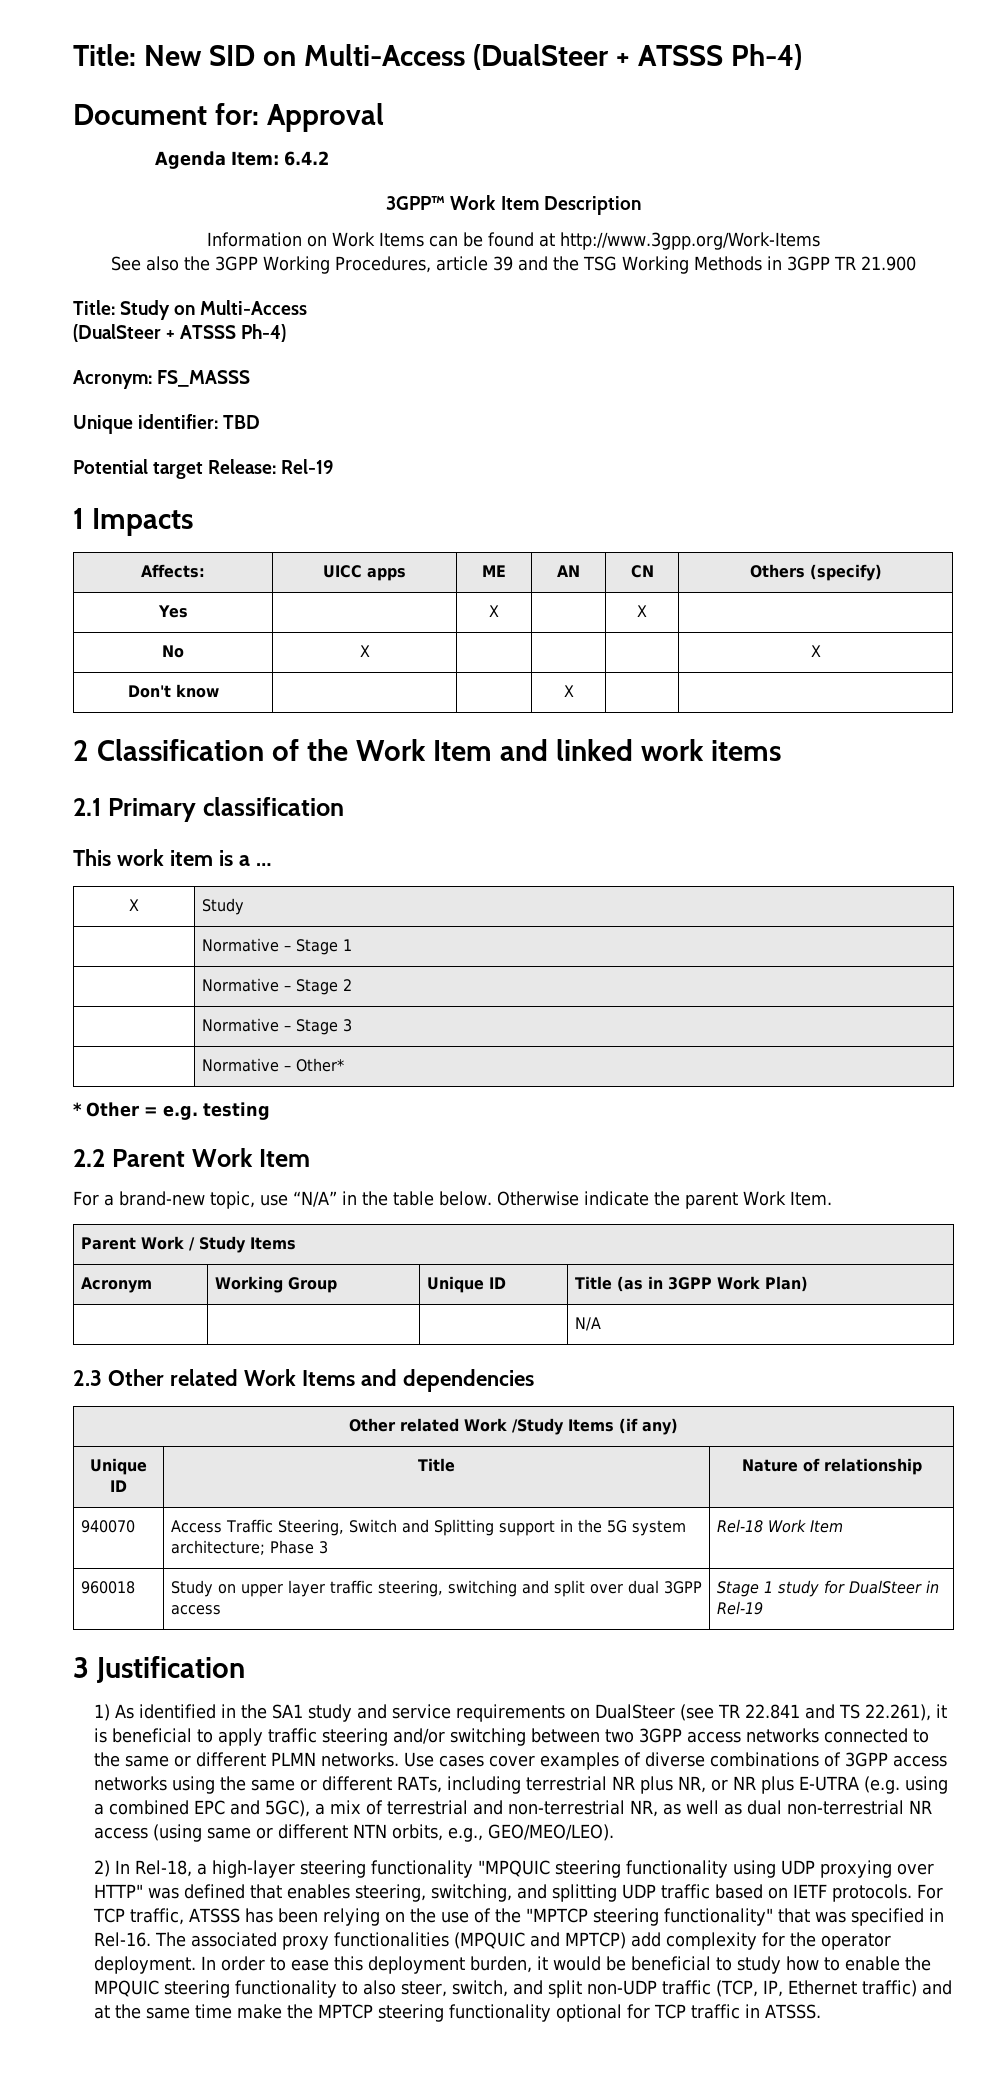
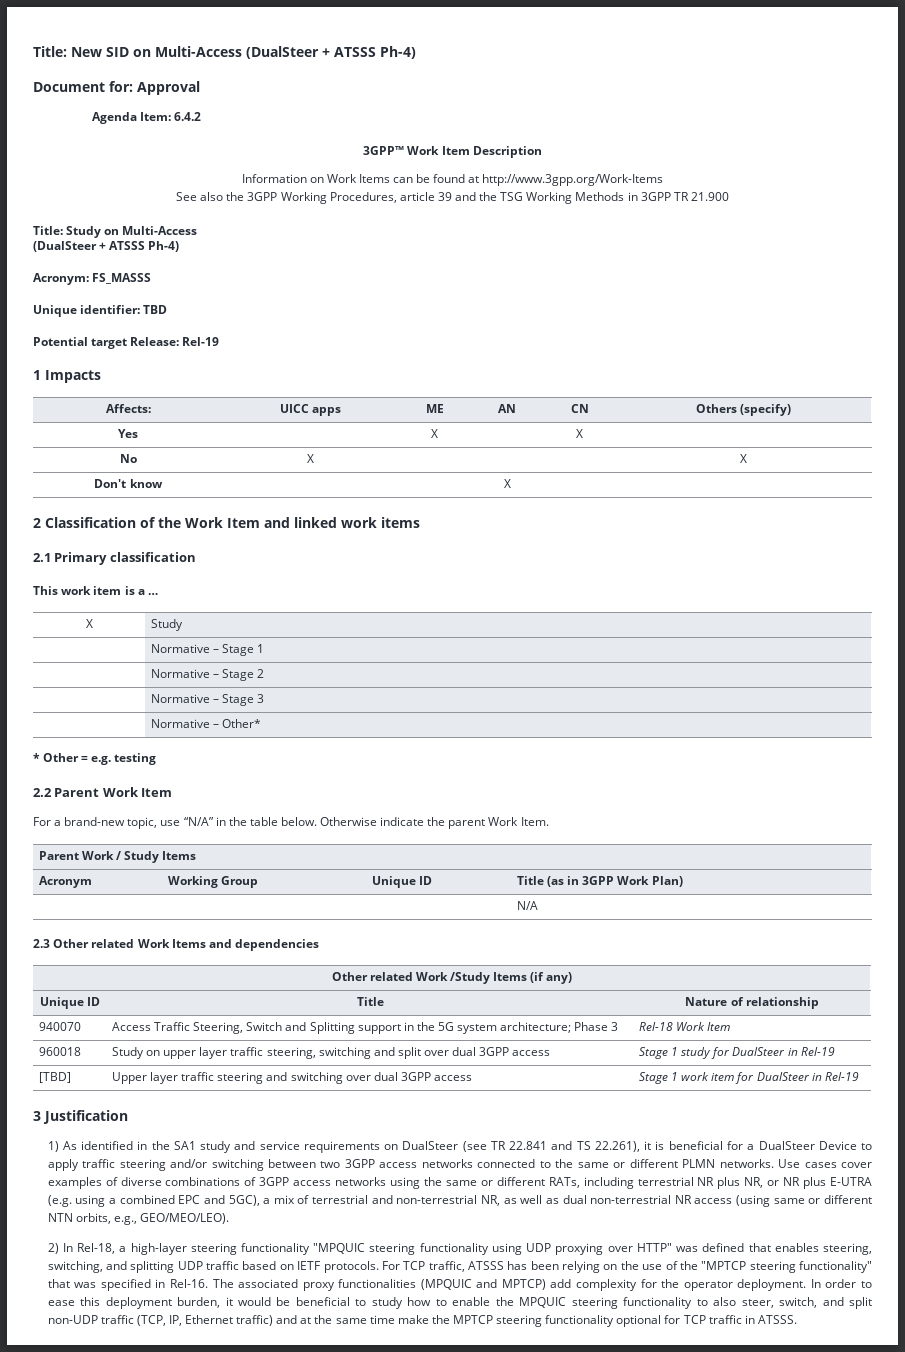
(763, 1608) none -> [39,1072,72,1083] [112,1072,472,1084] [639,1072,859,1084] // [TBD] | Upper layer traffic steering and switching over dual 3GPP access | Stage 1 work item for DualSteer in Rel-19
(192, 1735) none -> [726,1141,857,1150] for a DualSteer Device

